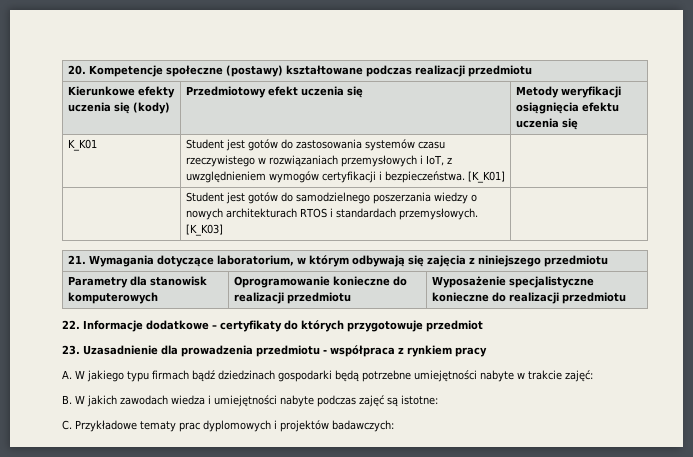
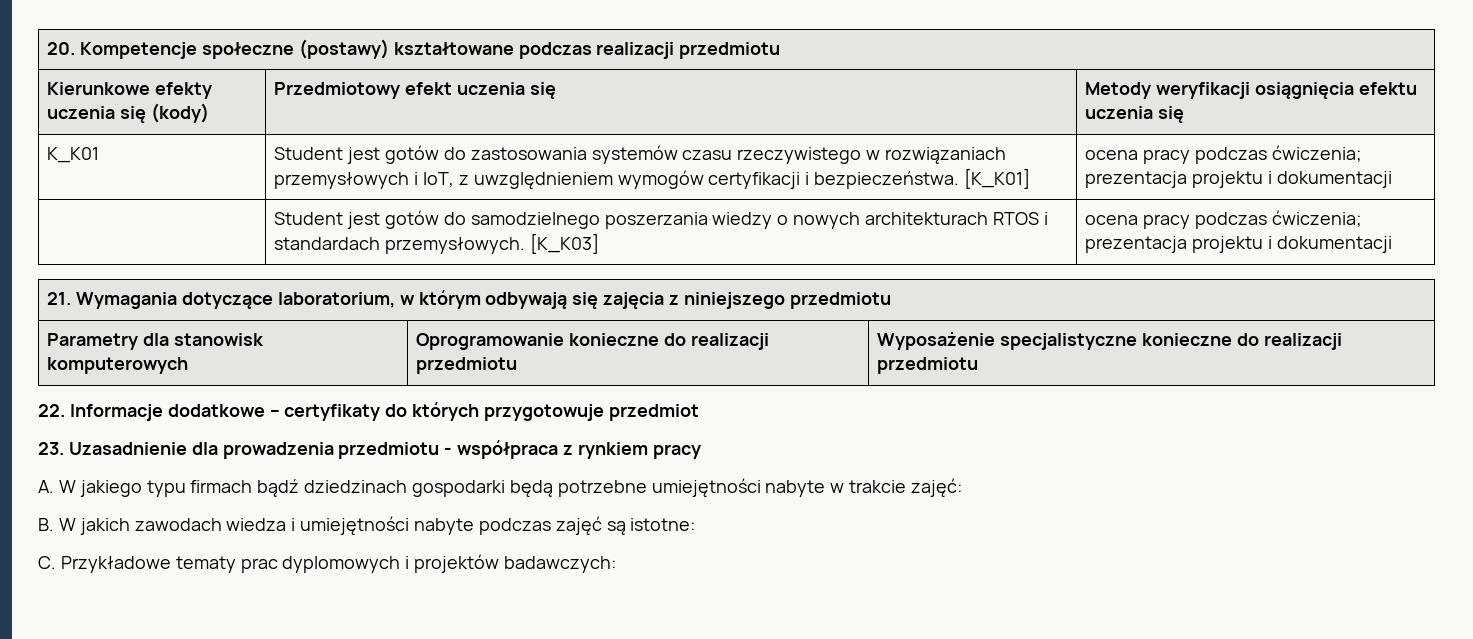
(505, 177) none -> [1085,145,1362,164] [1085,171,1392,188] ocena pracy podczas ćwiczenia; prezentacja projektu i dokumentacji
(223, 230) none -> [1085,210,1362,229] [1085,236,1392,253] ocena pracy podczas ćwiczenia; prezentacja projektu i dokumentacji

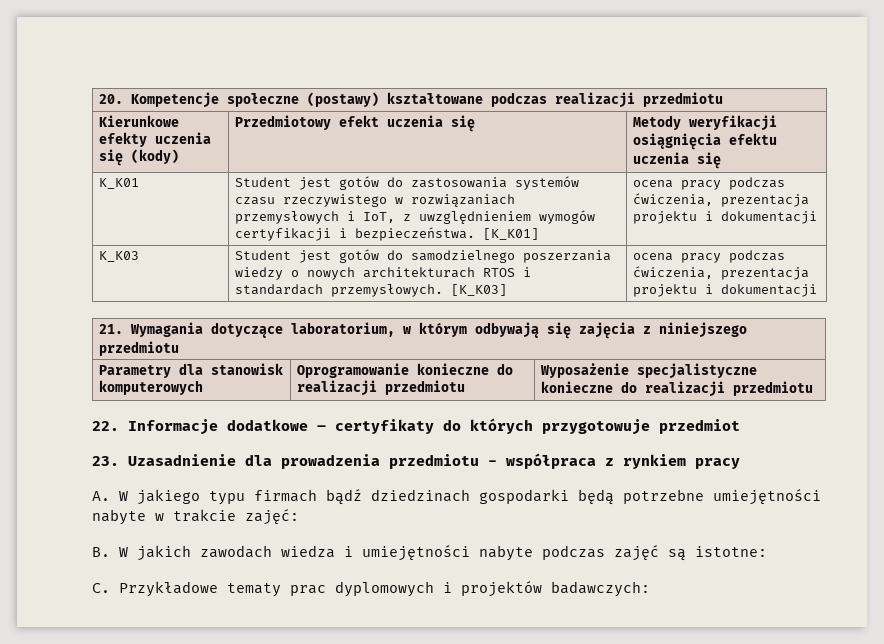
[1271,145,1362,162] [1085,171,1392,188] ćwiczenia; prezentacja projektu i dokumentacji // -> [633,193,810,207] [633,211,818,224] [99,251,140,262] ćwiczenia, prezentacja projektu i dokumentacji // K_K03
[1271,210,1362,227] ćwiczenia; -> [633,266,714,279] ćwiczenia,

